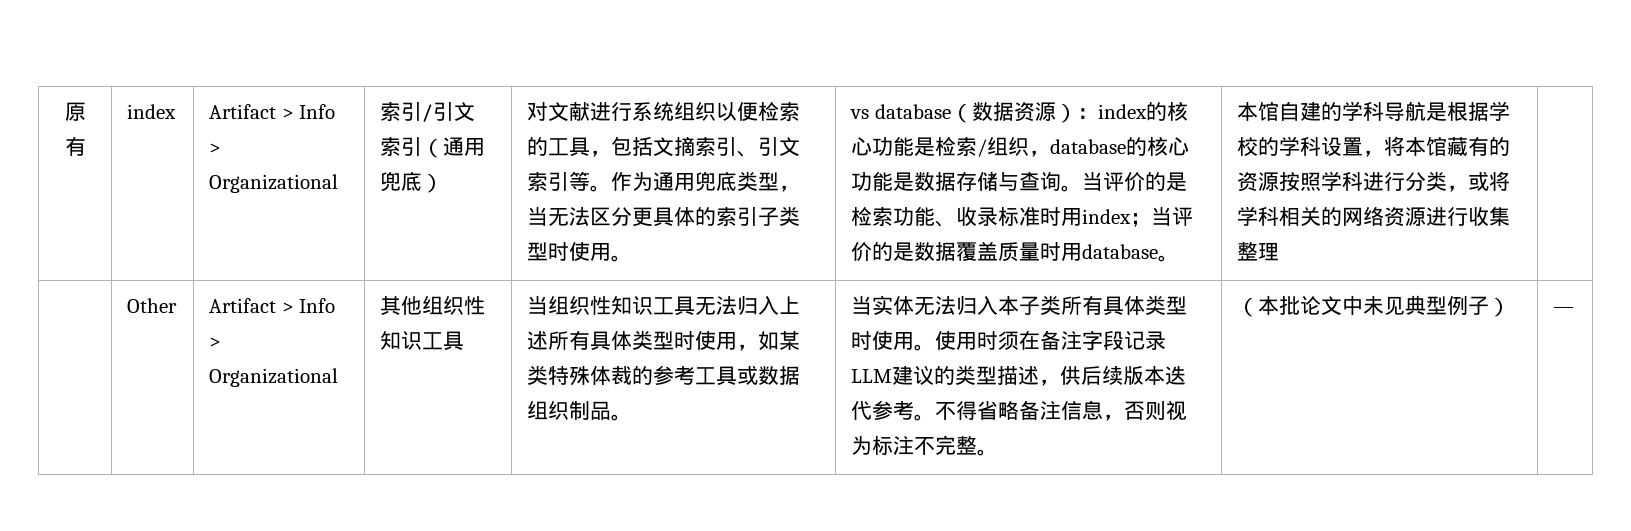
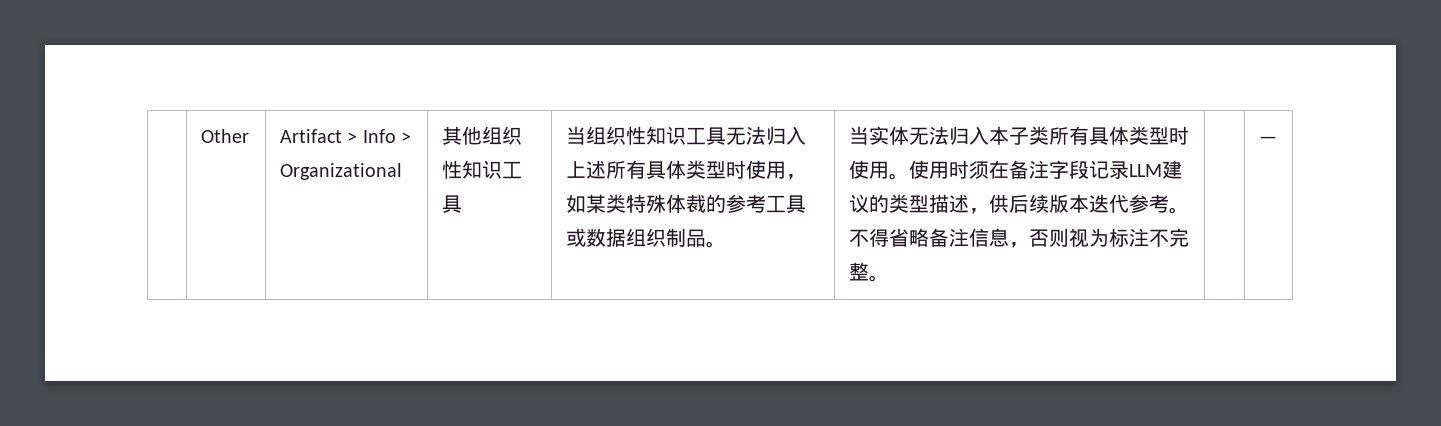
[64,102,86,121] [64,136,86,156] [127,104,177,119] [209,104,336,119] [209,143,222,154] [209,174,339,193] [380,101,476,122] [380,136,486,158] [380,171,444,193] [527,101,801,122] [527,136,801,157] [527,171,801,192] [527,206,801,227] [527,241,633,262] [850,101,1188,123] [851,136,1190,157] [851,171,1188,192] [851,206,1194,227] [851,241,1180,262] [1237,101,1511,121] [1237,136,1511,157] [1237,171,1511,192] [1237,206,1511,227] [1237,241,1280,261] 原有 | index | Artifact > Info > Organizational | 索引/引文索引（通用兜底） | 对文献进行系统组织以便检索的工具，包括文摘索引、引文索引等。作为通用兜底类型，当无法区分更具体的索引子类型时使用。 | vs database（数据资源）：index的核心功能是检索/组织，database的核心功能是数据存储与查询。当评价的是检索功能、收录标准时用index；当评价的是数据覆盖质量时用database。 | 本馆自建的学科导航是根据学校的学科设置，将本馆藏有的资源按照学科进行分类，或将学科相关的网络资源进行收集整理 | // -> (200, 136) none
[1237,295,1511,317] （本批论文中未见典型例子） -> (889, 278) none

